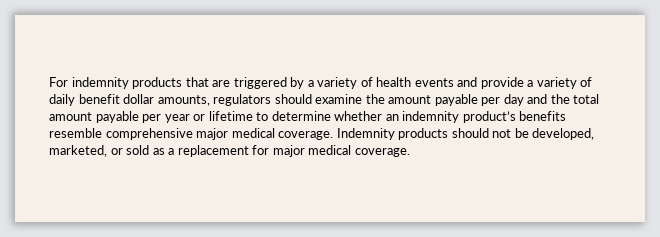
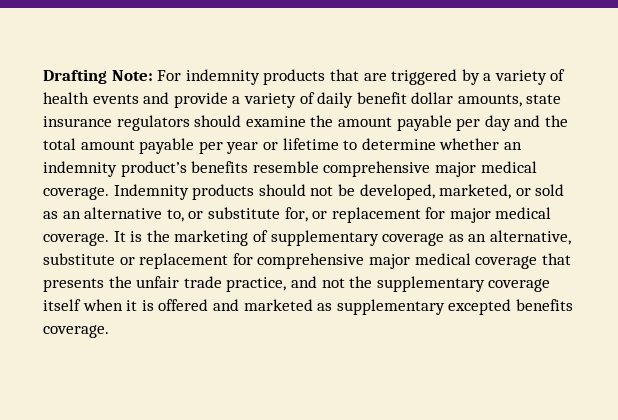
(49, 82) none -> [43,69,153,84] Drafting Note:
(210, 100) none -> [526,94,562,104] [43,116,112,127] state insurance
[168,148,175,155] a -> [62,207,328,222] an alternative to, or substitute for, or
(410, 152) none -> [113,230,571,246] [43,253,571,269] [43,276,551,292] [43,299,573,315] [43,325,109,338] It is the marketing of supplementary coverage as an alternative, substitute or replacement for comprehensive major medical coverage that presents the unfair trade practice, and not the supplementary coverage itself when it is offered and marketed as supplementary excepted benefits coverage.

